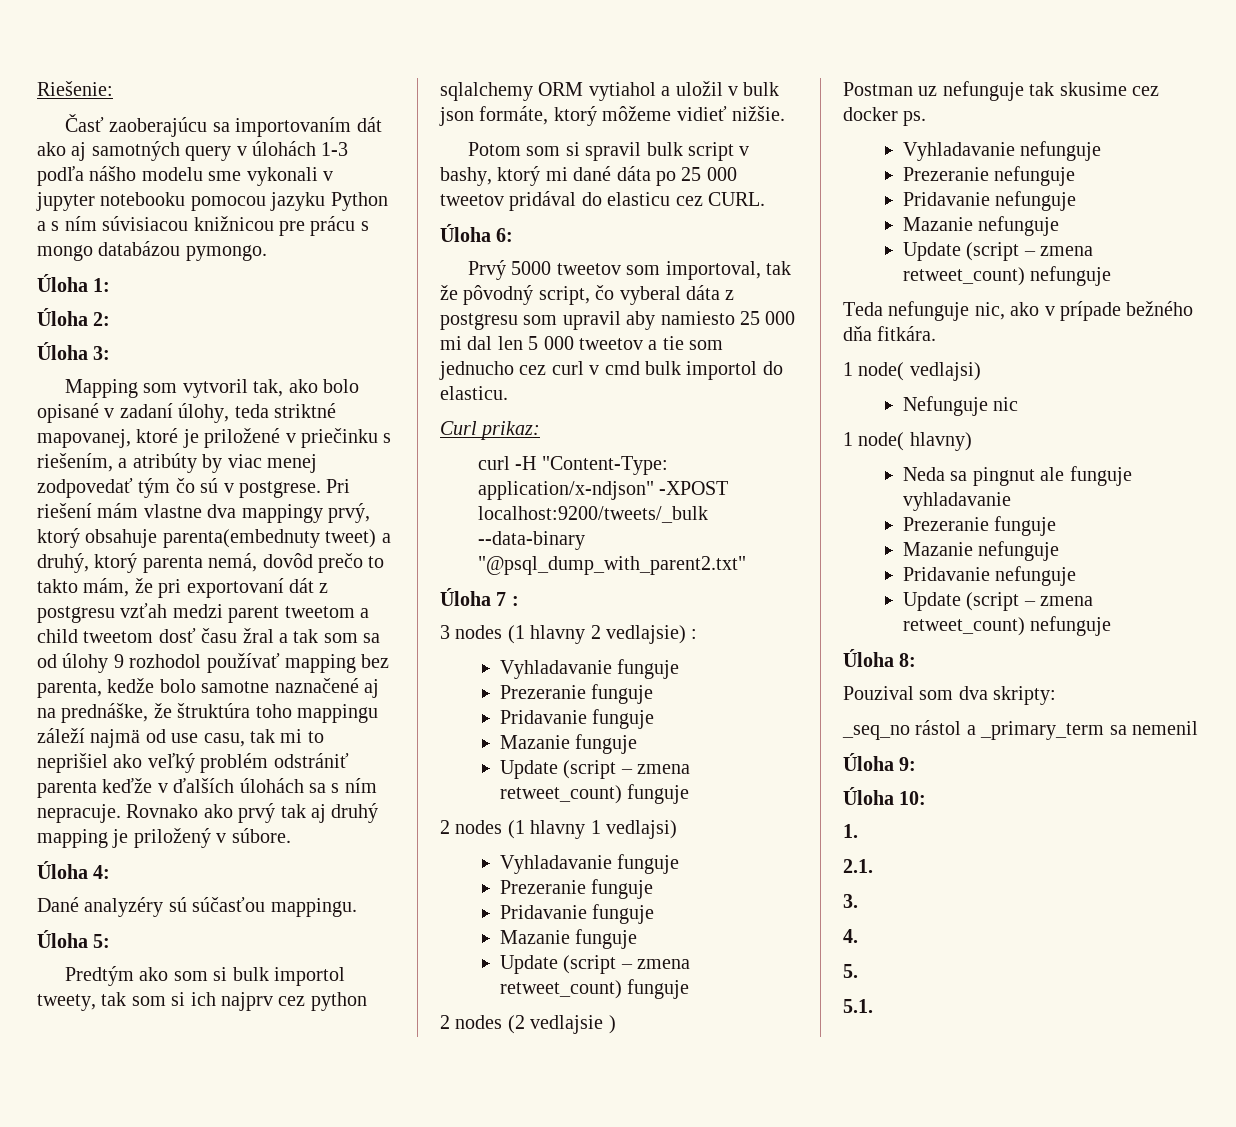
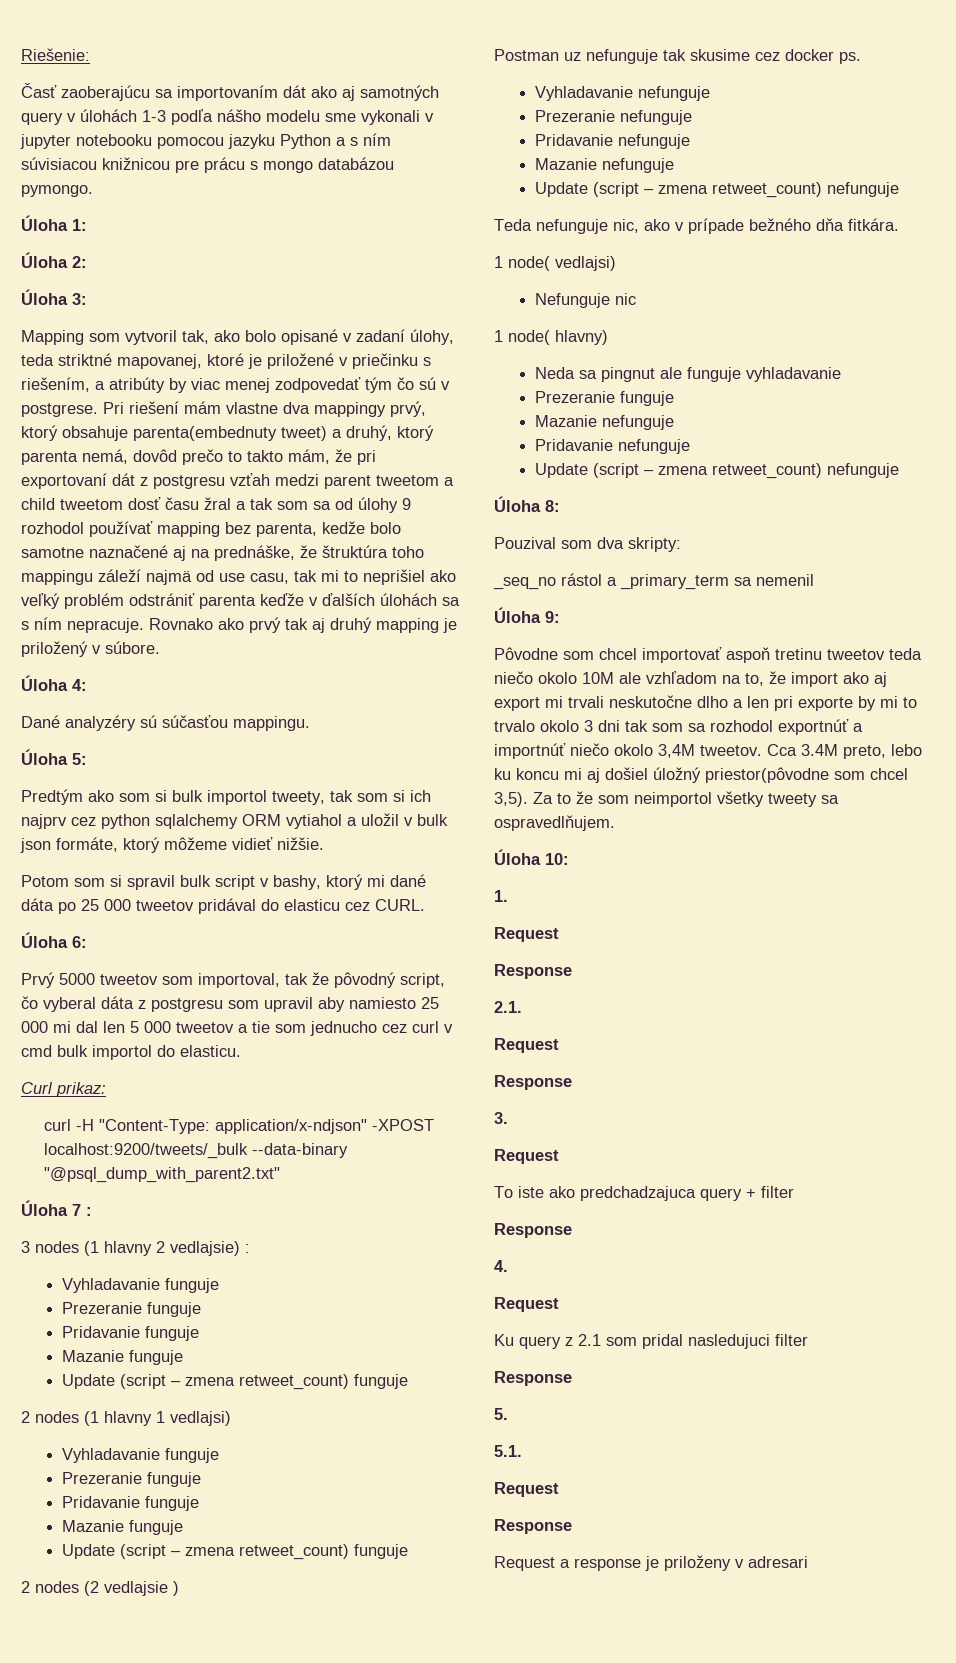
(917, 764) none -> [494,647,922,663] [494,671,887,687] [494,695,917,711] [494,719,863,735] [494,743,922,759] [494,767,908,783] [494,791,839,807] [494,815,615,831] // Pôvodne som chcel importovať aspoň tretinu tweetov teda niečo okolo 10M ale vzhľadom na to, že import ako aj export mi trvali neskutočne dlho a len pri exporte by mi to trvalo okolo 3 dni tak som sa rozhodol exportnúť a importnúť niečo okolo 3,4M tweetov. Cca 3.4M preto, lebo ku koncu mi aj došiel úložný priestor(pôvodne som chcel 3,5). Za to že som neimportol všetky tweety sa ospravedlňujem.
(858, 831) none -> [494,927,559,942] [494,964,572,979] // Request // Response
(873, 866) none -> [494,1038,559,1053] [494,1075,572,1090] // Request // Response
[843,929,858,943] [843,964,858,978] [843,999,873,1013] 4. // 5. // 5.1. -> [494,1149,559,1164] [494,1186,794,1201] [494,1223,572,1238] [494,1260,508,1272] [494,1297,559,1312] [494,1334,808,1349] [494,1371,572,1386] [494,1408,508,1420] [494,1445,522,1457] [494,1482,559,1497] [494,1519,572,1534] [494,1555,808,1571] Request // To iste ako predchadzajuca query + filter // Response // 4. // Request // Ku query z 2.1 som pridal nasledujuci filter // Response // 5. // 5.1. // Request // Response // Request a response je priloženy v adresari

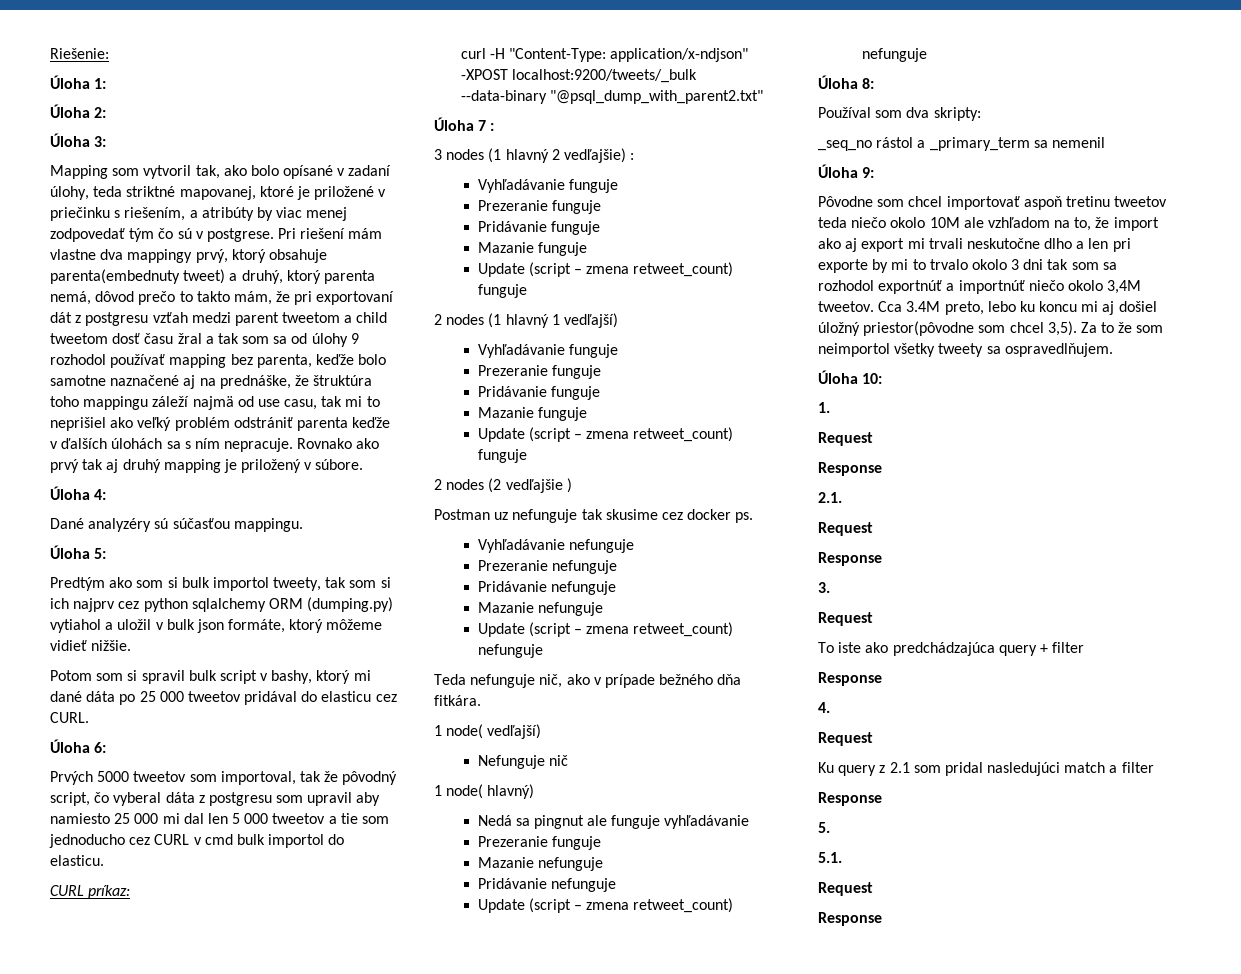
[21,83,439,101] [21,109,434,125] [20,133,391,149] [21,157,394,173] [21,185,93,197] // Časť zaoberajúcu sa importovaním dát ako aj samotných query v úlohách 1-3 podľa nášho modelu sme vykonali v jupyter notebooku pomocou jazyku Python a s ním súvisiacou knižnicou pre prácu s mongo databázou pymongo. -> (109, 53) none
[281,329,338,345] opisané -> [283,165,334,179] opísané
[133,449,177,462] dovôd -> [95,291,135,302] dôvod
[322,521,365,534] kedže -> [315,354,354,365] keďže
(281, 820) none -> [307,597,394,612] (dumping.py)
[21,972,55,988] Prvý -> [50,771,93,785] Prvých
[310,1021,439,1036] jednucho cez curl -> [49,834,190,848] jednoducho cez CURL
[21,1082,106,1097] Curl prikaz: -> [50,885,131,899] CURL príkaz:
[104,1241,250,1256] [62,1278,220,1293] [62,1302,202,1317] [62,1326,141,1338] hlavny 2 vedlajsie) : // Vyhladavanie funguje // Prezeranie funguje // Pridavanie -> [505,148,635,163] [477,179,618,193] [477,200,601,214] [477,221,547,232] hlavný 2 vedľajšie) : // Vyhľadávanie funguje // Prezeranie funguje // Pridávanie
[104,1411,231,1426] [62,1448,220,1463] [62,1472,202,1487] [62,1496,141,1508] hlavny 1 vedlajsi) // Vyhladavanie funguje // Prezeranie funguje // Pridavanie -> [505,313,618,328] [477,344,618,358] [477,365,601,379] [477,386,547,397] hlavný 1 vedľajší) // Vyhľadávanie funguje // Prezeranie funguje // Pridávanie
[104,1581,168,1596] vedlajsie -> [505,479,563,493] vedľajšie
[535,86,634,101] Vyhladavanie -> [477,539,565,553] Vyhľadávanie
[535,134,614,146] Pridavanie -> [477,581,547,592] Pridávanie
[613,219,639,233] nic, -> [539,674,563,688] nič,
[555,256,616,271] vedlajsi) -> [487,724,542,739] vedľajší)
[615,293,637,305] [494,330,608,345] [535,367,576,379] nic // 1 node( hlavny) // Neda -> [548,755,568,766] [434,784,535,799] [477,815,512,826] nič // 1 node( hlavný) // Nedá
[746,367,842,382] vyhladavanie -> [664,815,750,829] vyhľadávanie
[535,439,614,451] Pridavanie -> [477,878,547,889] Pridávanie
[494,537,556,549] Pouzival -> [818,107,871,118] Používal
[580,1186,696,1201] predchadzajuca -> [892,642,995,656] predchádzajúca
[688,1334,770,1349] nasledujuci -> [987,762,1118,776] nasledujúci match a
[494,1555,808,1571] // Request a response je priloženy v adresari -> (882, 919) none

